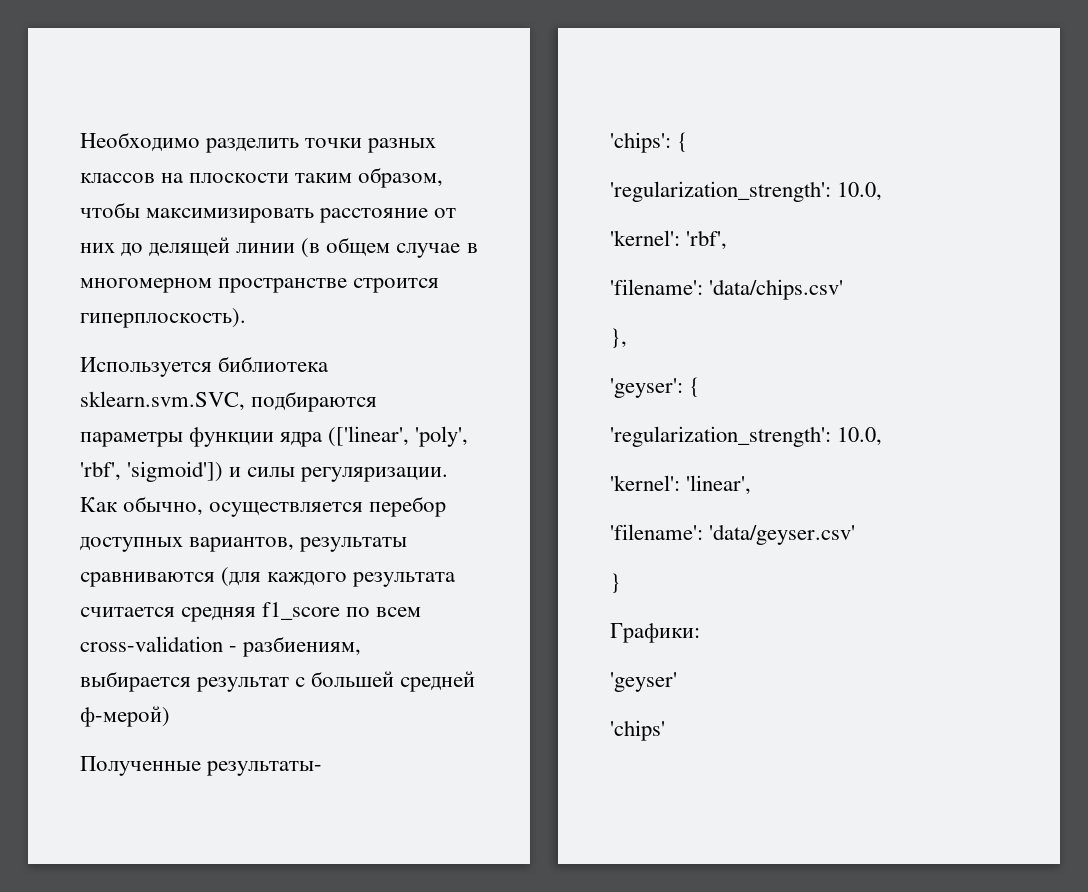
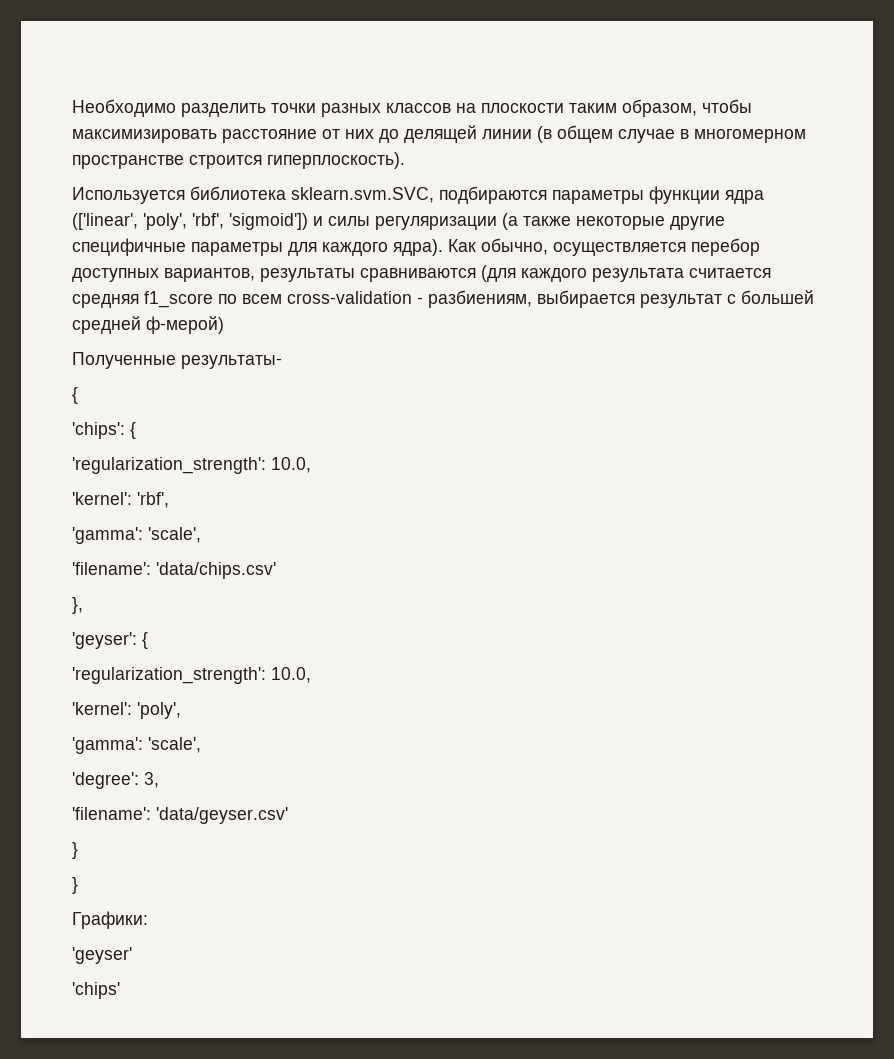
[300,467,449,482] регуляризации. -> [375,213,725,230] [72,238,443,256] регуляризации (а также некоторые другие специфичные параметры для каждого ядра).
(323, 768) none -> [72,387,78,404] // {
(728, 240) none -> [72,527,201,544] // 'gamma': 'scale',
[686,475,752,495] 'linear', -> [137,702,181,719] [72,737,201,754] [72,772,159,789] 'poly', // 'gamma': 'scale', // 'degree': 3,
(621, 583) none -> [72,877,78,894] // }

